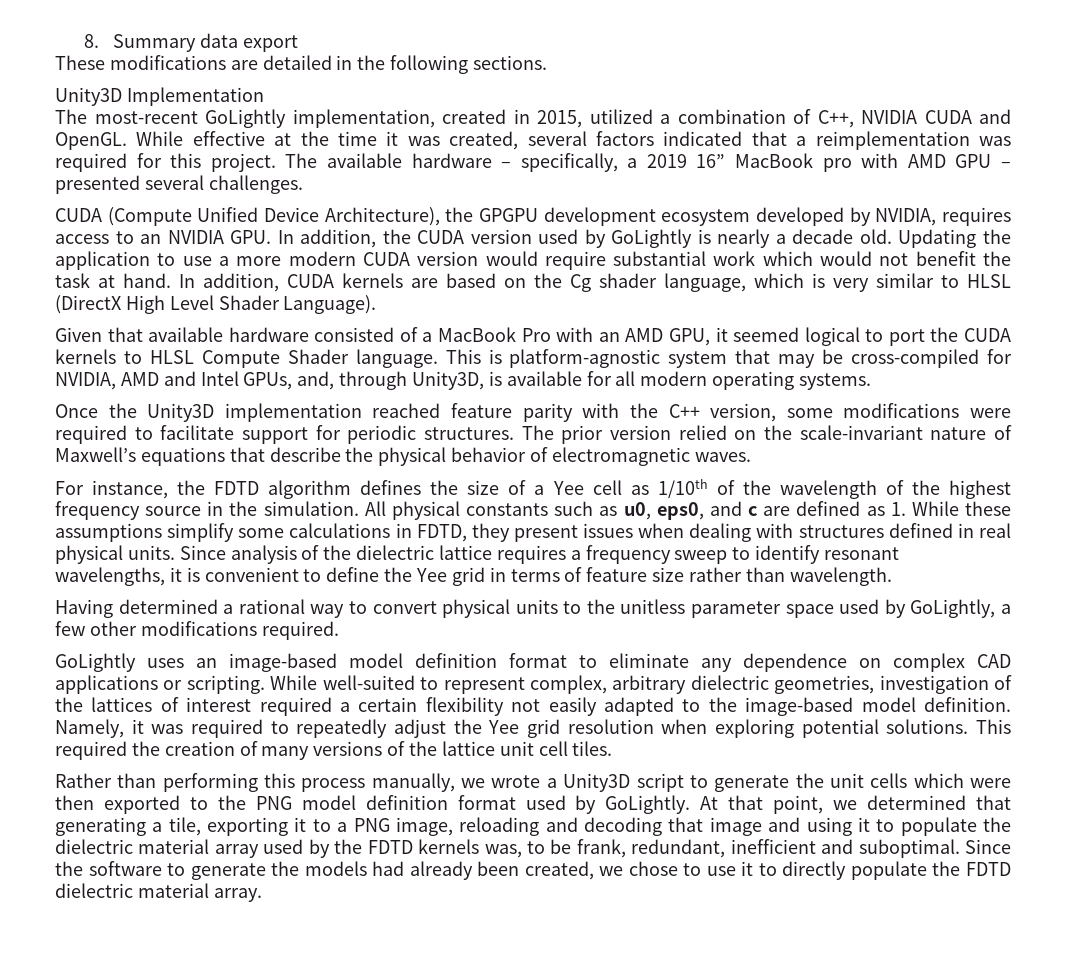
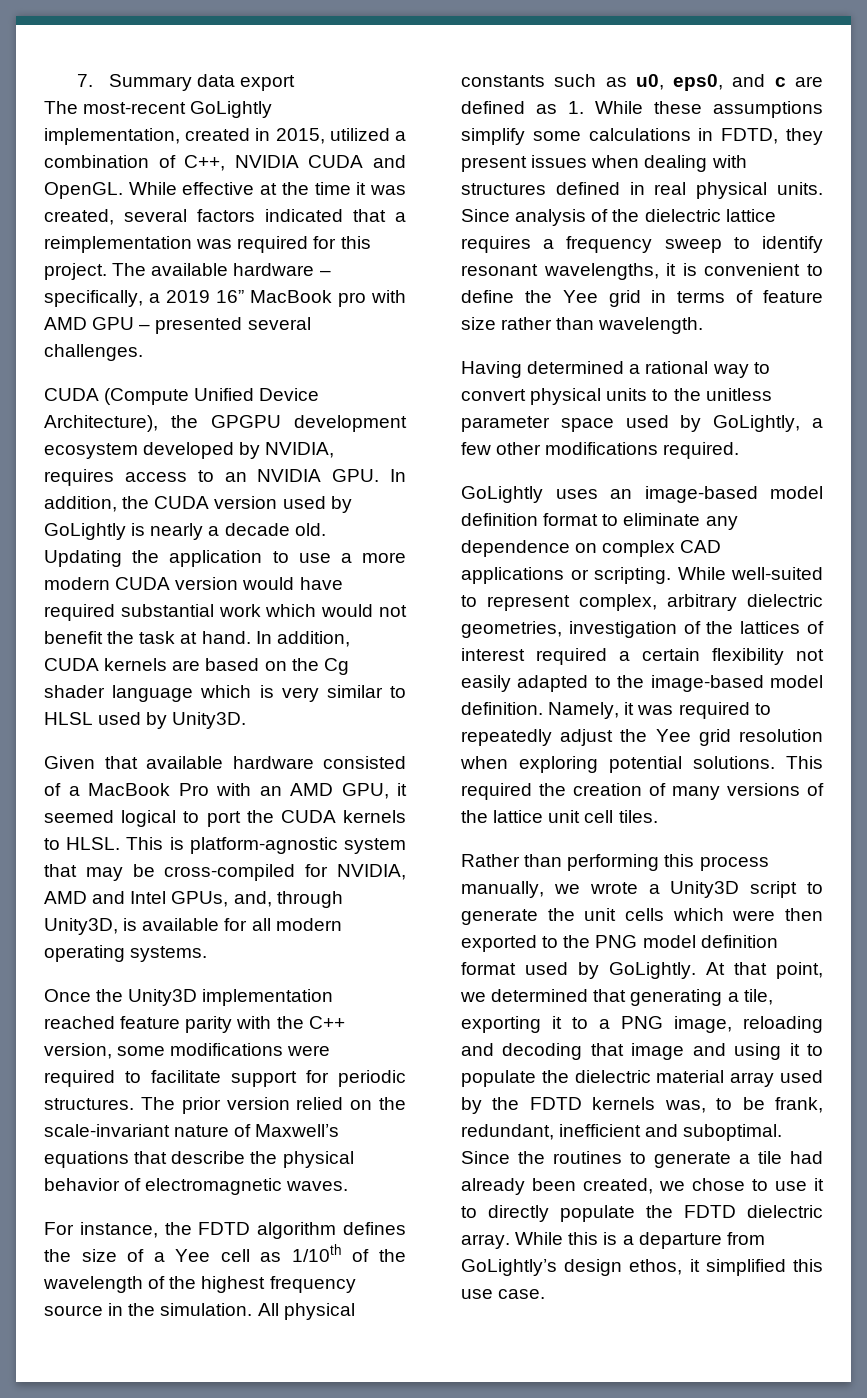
[83,34,99,48] 8. -> [76,74,93,87] 7.
[55,55,548,74] [55,87,264,106] // These modifications are detailed in the following sections. // Unity3D Implementation -> (296, 83) none
[544,251,606,270] require -> [299,577,343,590] [44,604,115,621] have required
[664,273,746,292] language, -> [112,685,194,702] language
[55,295,377,314] (DirectX High Level Shader Language). -> [98,712,247,729] used by Unity3D.
[149,349,438,368] HLSL Compute Shader language. -> [66,837,121,850] HLSL.
[88,861,367,880] software to generate the models -> [553,1151,782,1168] routines to generate a tile
[137,883,262,902] material array. -> [461,1232,765,1249] [461,1259,823,1276] [461,1289,546,1299] array. While this is a departure from GoLightly’s design ethos, it simplified this use case.

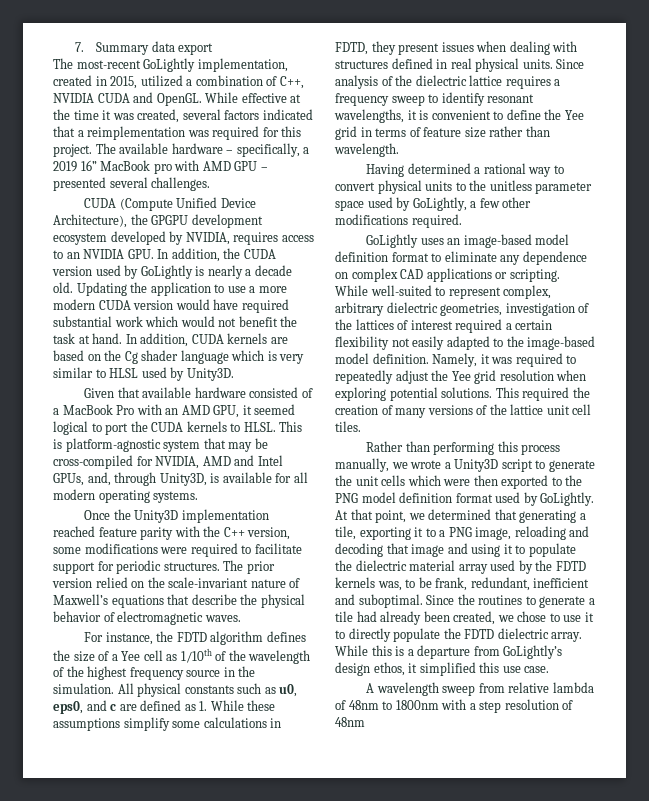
(546, 1294) none -> [366,682,594,696] [335,699,574,713] [335,717,365,727] // A wavelength sweep from relative lambda of 48nm to 1800nm with a step resolution of 48nm

